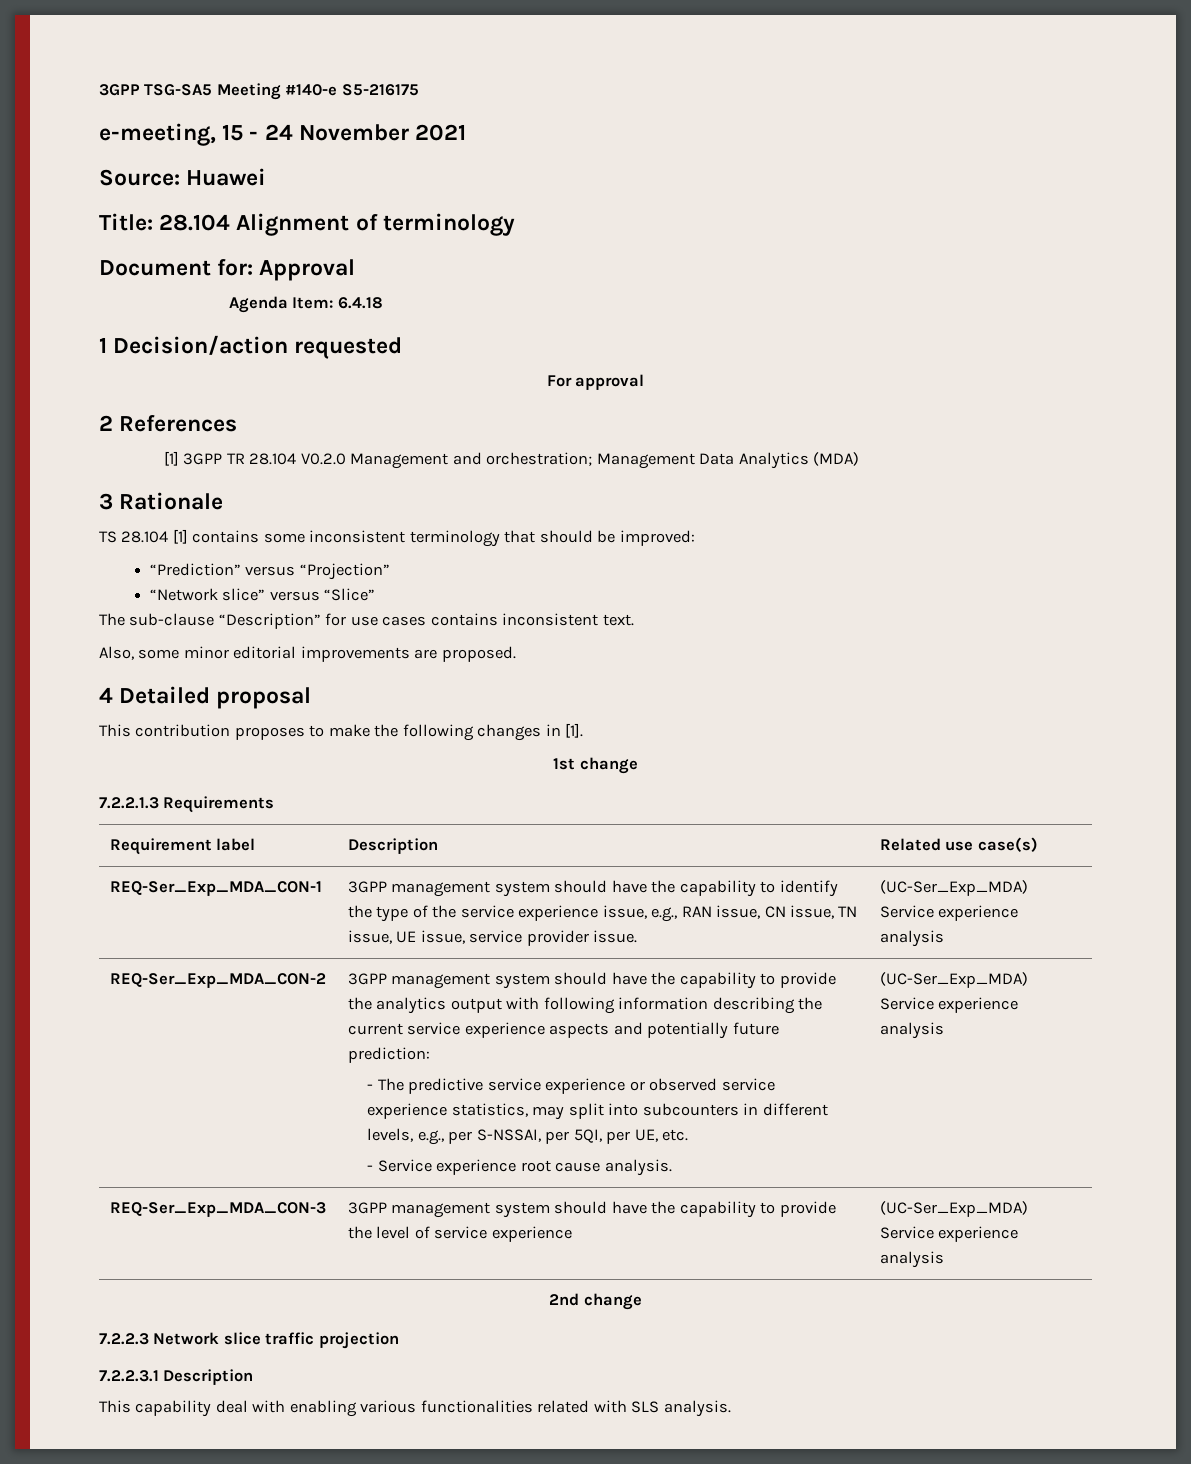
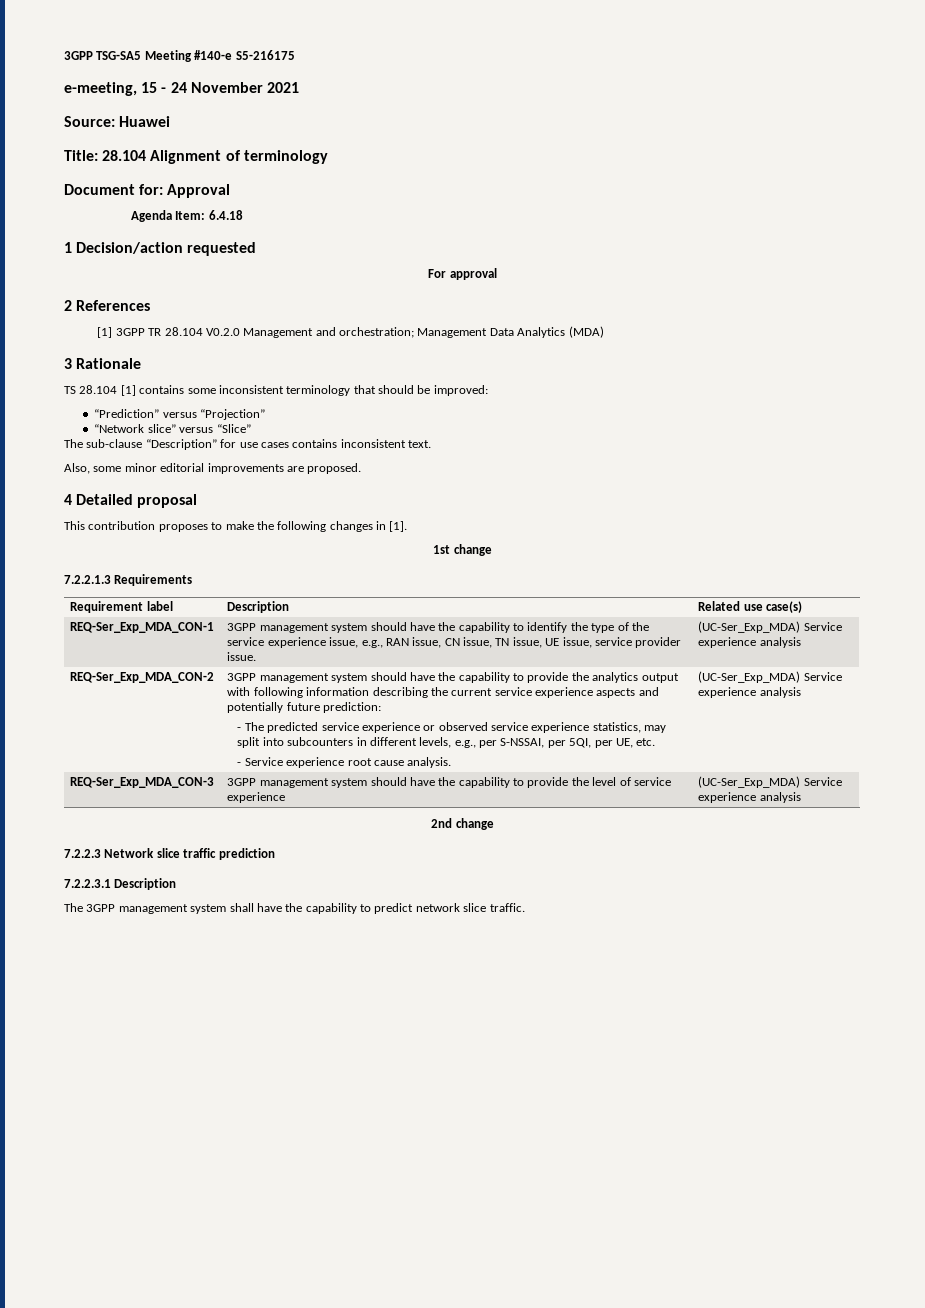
[408,1078,484,1094] predictive -> [267,722,319,733] predicted
[318,1332,399,1349] projection -> [218,848,275,860] prediction
[99,1400,731,1417] This capability deal with enabling various functionalities related with SLS analysis. -> [64,903,525,914] The 3GPP management system shall have the capability to predict network slice traffic.

